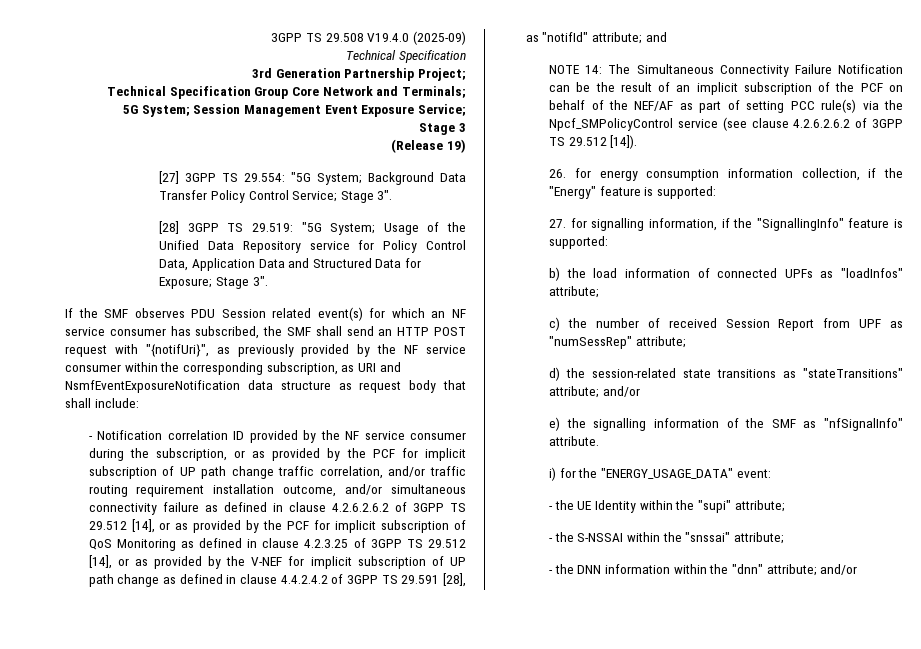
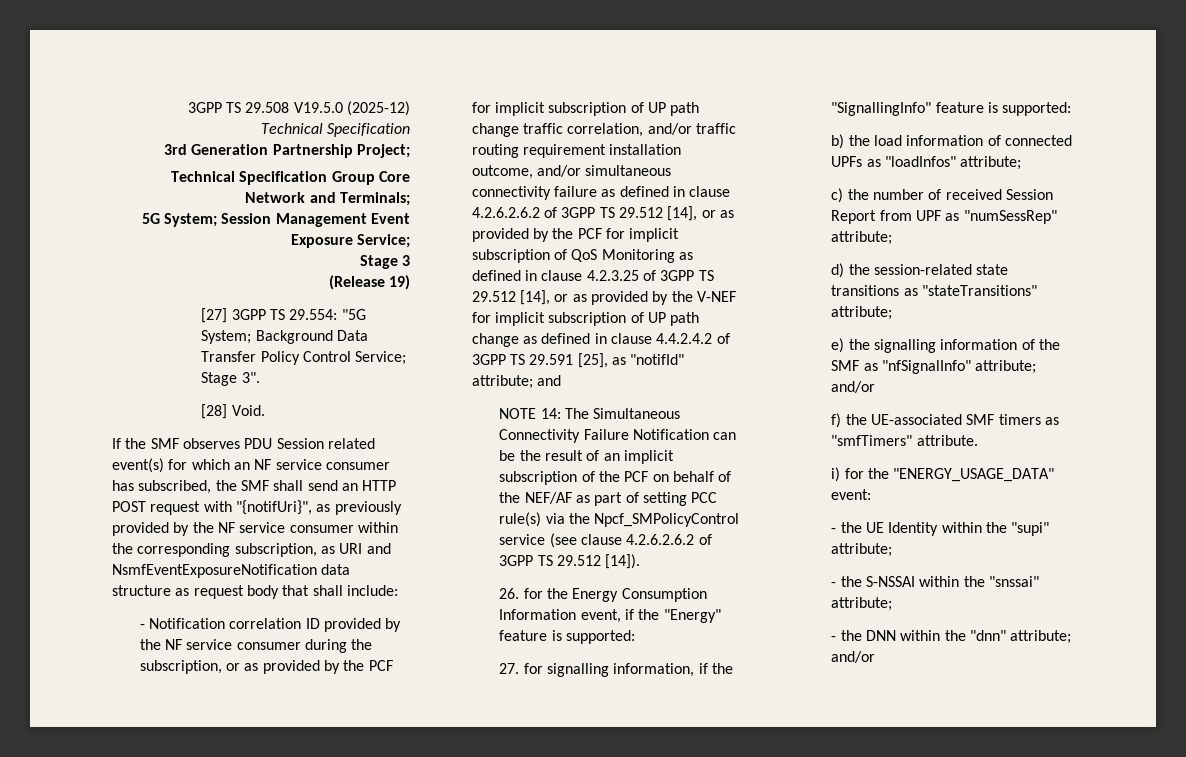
[367,31,466,45] V19.4.0 (2025-09) -> [293,101,410,116] V19.5.0 (2025-12)
[187,222,467,235] [159,240,466,253] [159,258,422,271] [159,276,268,289] 3GPP TS 29.519: "5G System; Usage of the Unified Data Repository service for Policy Control Data, Application Data and Structured Data for Exposure; Stage 3". -> [231,405,265,416] Void.
[442,573,466,587] [28], -> [577,353,608,368] [25],
[599,168,860,181] energy consumption information collection, -> [547,588,707,602] [499,609,621,623] the Energy Consumption Information event,
[602,386,640,397] and/or -> (893, 313) none
(903, 424) none -> [975,360,1037,374] [831,381,876,393] [831,413,1059,428] [831,435,913,446] attribute; and/or // f) the UE-associated SMF timers as "smfTimers"
[605,564,671,574] information -> (897, 635) none

